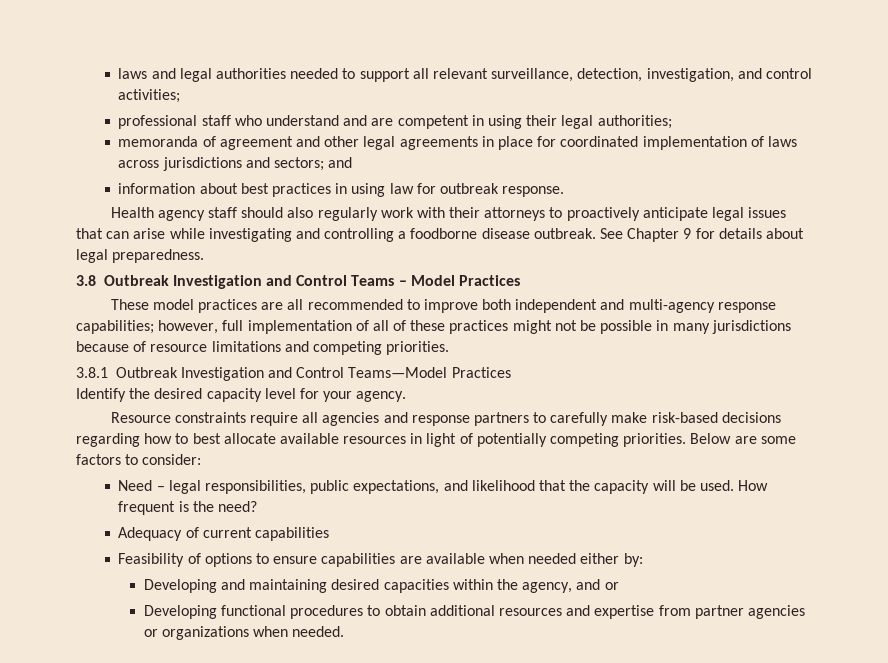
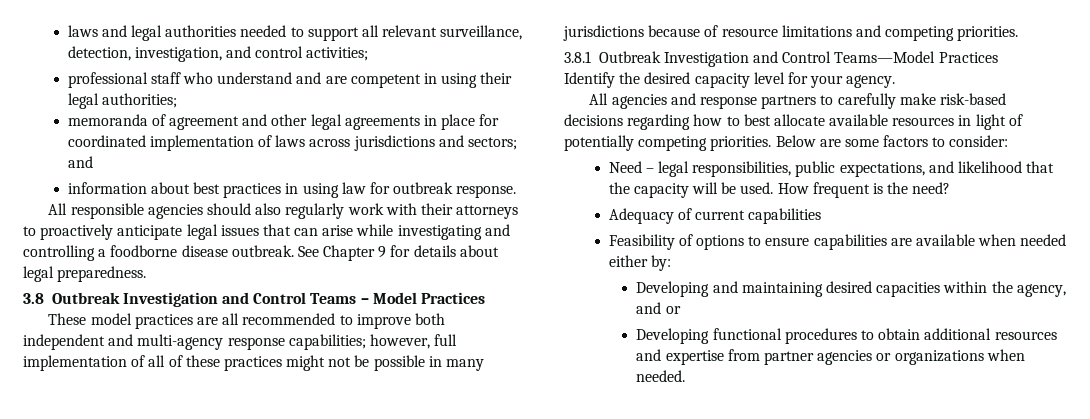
[110,207,237,221] Health agency staff -> [48,203,203,219] All responsible agencies
[110,412,319,426] Resource constraints require all -> [589,93,609,105] All

